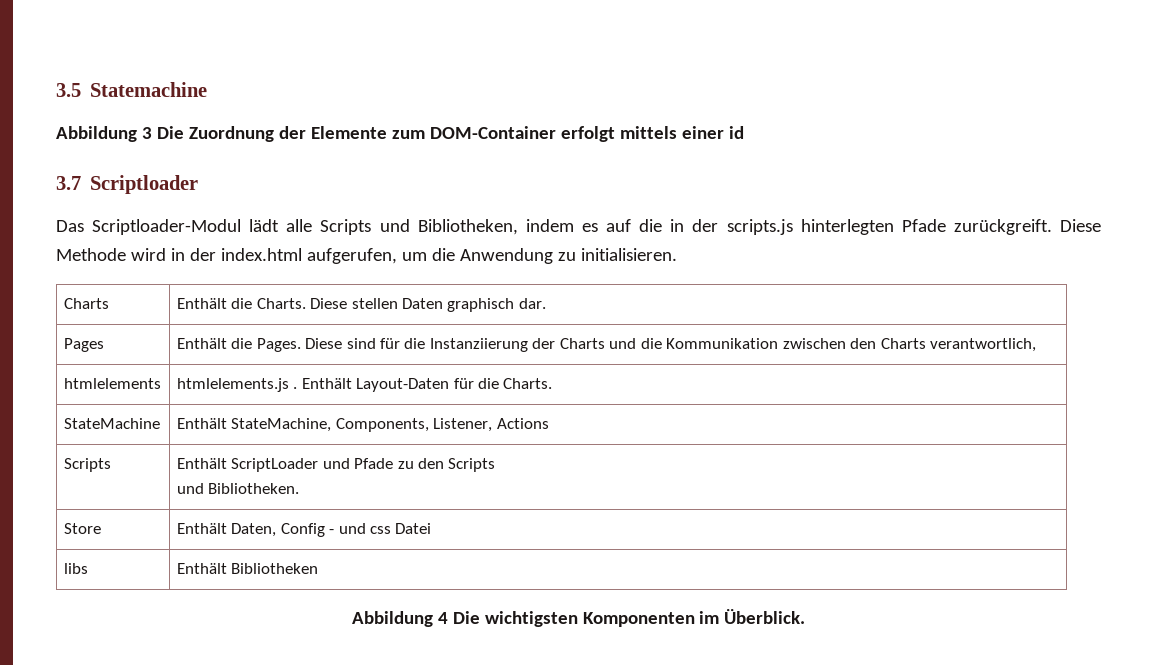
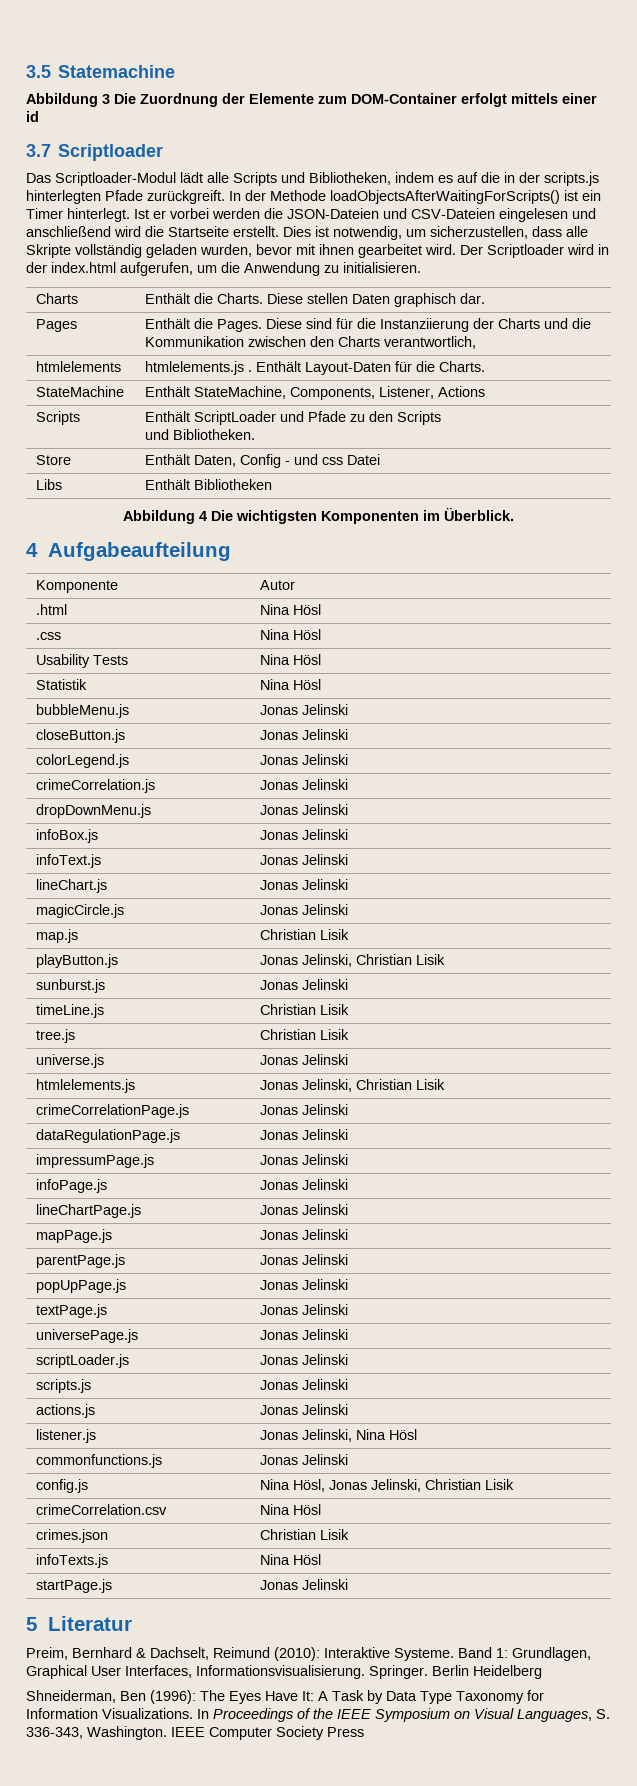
[1060,219,1101,232] [56,248,126,261] Diese Methode -> [229,190,601,204] [26,208,596,222] [26,226,588,240] [26,244,564,258] In der Methode loadObjectsAfterWaitingForScripts() ist ein Timer hinterlegt. Ist er vorbei werden die JSON-Dateien und CSV-Dateien eingelesen und anschließend wird die Startseite erstellt. Dies ist notwendig, um sicherzustellen, dass alle Skripte vollständig geladen wurden, bevor mit ihnen gearbeitet wird. Der Scriptloader
[63,563,88,574] libs -> [36,479,63,490] Libs
(806, 616) none -> [26,542,231,561] [36,580,119,593] [260,580,296,590] [36,604,68,615] [260,604,322,615] [36,632,62,640] [260,629,322,640] [36,654,129,668] [260,654,322,665] [36,679,88,690] [260,679,322,690] [36,704,130,718] [260,704,349,715] [36,729,126,743] [260,729,349,740] [36,754,130,768] [260,754,349,765] [36,779,156,793] [260,779,349,790] [36,804,152,818] [260,804,349,815] [36,829,99,843] [260,829,349,840] [36,854,102,868] [260,854,349,865] [36,879,108,893] [260,879,349,890] [36,904,125,918] [260,904,349,915] [36,929,79,943] [260,929,350,940] [36,954,119,968] [260,954,446,967] [36,979,106,993] [260,979,349,990] [36,1004,105,1018] [260,1004,350,1015] [36,1029,76,1043] [260,1029,350,1040] [36,1054,105,1068] [260,1054,349,1065] [36,1079,136,1093] [260,1079,446,1092] [36,1104,190,1118] [260,1104,349,1115] [36,1129,181,1143] [260,1129,349,1140] [36,1154,155,1168] [260,1154,349,1165] [36,1179,108,1193] [260,1179,349,1190] [36,1204,142,1218] [260,1204,349,1215] [36,1229,113,1243] [260,1229,349,1240] [36,1254,126,1268] [260,1254,349,1265] [36,1279,127,1293] [260,1279,349,1290] [36,1304,108,1318] [260,1304,349,1315] [36,1329,139,1343] [260,1329,349,1340] [36,1354,130,1368] [260,1354,349,1365] [36,1379,92,1393] [260,1379,349,1390] [36,1404,96,1418] [260,1404,349,1415] [36,1429,97,1443] [260,1429,418,1442] [36,1454,163,1468] [260,1454,349,1465] [36,1479,89,1493] [260,1479,515,1492] [36,1504,168,1515] [260,1504,322,1515] [36,1529,109,1543] [260,1529,350,1540] [36,1554,109,1568] [260,1554,322,1565] [36,1579,113,1593] [260,1579,349,1590] [26,1616,132,1631] [26,1647,591,1661] [26,1665,542,1679] [26,1690,544,1704] [26,1708,610,1722] [26,1726,364,1740] // 4 Aufgabeaufteilung // Komponente | Autor // .html | Nina Hösl // .css | Nina Hösl // Usability Tests | Nina Hösl // Statistik | Nina Hösl // bubbleMenu.js | Jonas Jelinski // closeButton.js | Jonas Jelinski // colorLegend.js | Jonas Jelinski // crimeCorrelation.js | Jonas Jelinski // dropDownMenu.js | Jonas Jelinski // infoBox.js | Jonas Jelinski // infoText.js | Jonas Jelinski // lineChart.js | Jonas Jelinski // magicCircle.js | Jonas Jelinski // map.js | Christian Lisik // playButton.js | Jonas Jelinski, Christian Lisik // sunburst.js | Jonas Jelinski // timeLine.js | Christian Lisik // tree.js | Christian Lisik // universe.js | Jonas Jelinski // htmlelements.js | Jonas Jelinski, Christian Lisik // crimeCorrelationPage.js | Jonas Jelinski // dataRegulationPage.js | Jonas Jelinski // impressumPage.js | Jonas Jelinski // infoPage.js | Jonas Jelinski // lineChartPage.js | Jonas Jelinski // mapPage.js | Jonas Jelinski // parentPage.js | Jonas Jelinski // popUpPage.js | Jonas Jelinski // textPage.js | Jonas Jelinski // universePage.js | Jonas Jelinski // scriptLoader.js | Jonas Jelinski // scripts.js | Jonas Jelinski // actions.js | Jonas Jelinski // listener.js | Jonas Jelinski, Nina Hösl // commonfunctions.js | Jonas Jelinski // config.js | Nina Hösl, Jonas Jelinski, Christian Lisik // crimeCorrelation.csv | Nina Hösl // crimes.json | Christian Lisik // infoTexts.js | Nina Hösl // startPage.js | Jonas Jelinski // 5 Literatur // Preim, Bernhard & Dachselt, Reimund (2010): Interaktive Systeme. Band 1: Grundlagen, Graphical User Interfaces, Informationsvisualisierung. Springer. Berlin Heidelberg // Shneiderman, Ben (1996): The Eyes Have It: A Task by Data Type Taxonomy for Information Visualizations. In Proceedings of the IEEE Symposium on Visual Languages, S. 336-343, Washington. IEEE Computer Society Press

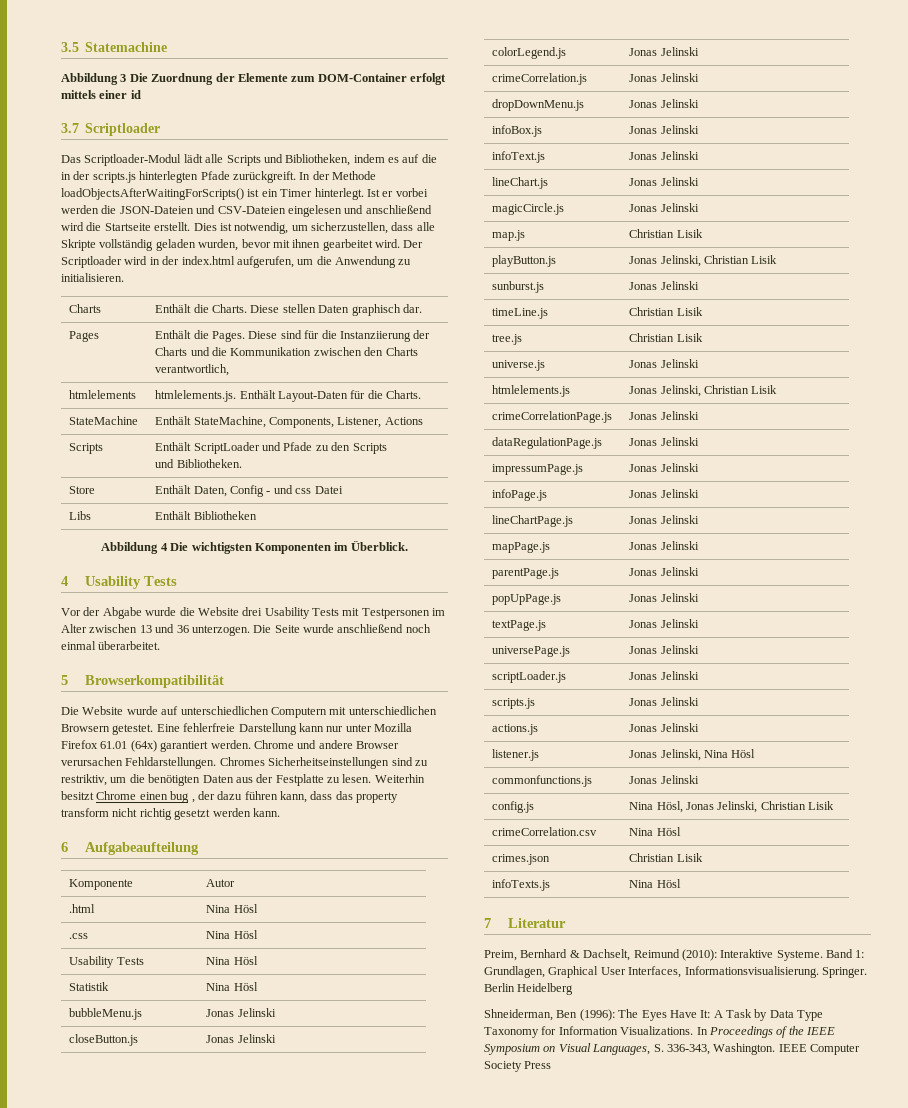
[145,361,253,375] htmlelements.js . -> [155,390,237,402] htmlelements.js.
(38, 550) none -> [84,576,177,589] [61,607,446,619] [61,624,431,636] [61,641,161,650] [61,675,224,688] [61,706,437,718] [61,723,412,735] [61,740,399,752] [61,757,428,769] [61,774,425,786] [61,791,399,803] [61,808,280,820] [61,842,68,852] Usability Tests // Vor der Abgabe wurde die Website drei Usability Tests mit Testpersonen im Alter zwischen 13 und 36 unterzogen. Die Seite wurde anschließend noch einmal überarbeitet. // 5 Browserkompatibilität // Die Website wurde auf unterschiedlichen Computern mit unterschiedlichen Browsern getestet. Eine fehlerfreie Darstellung kann nur unter Mozilla Firefox 61.01 (64x) garantiert werden. Chrome und andere Browser verursachen Fehldarstellungen. Chromes Sicherheitseinstellungen sind zu restriktiv, um die benötigten Daten aus der Festplatte zu lesen. Weiterhin besitzt Chrome einen bug , der dazu führen kann, dass das property transform nicht richtig gesetzt werden kann. // 6
[36,1579,113,1593] [260,1579,349,1590] [26,1617,37,1631] // startPage.js | Jonas Jelinski // 5 -> [484,918,491,928] // 7

